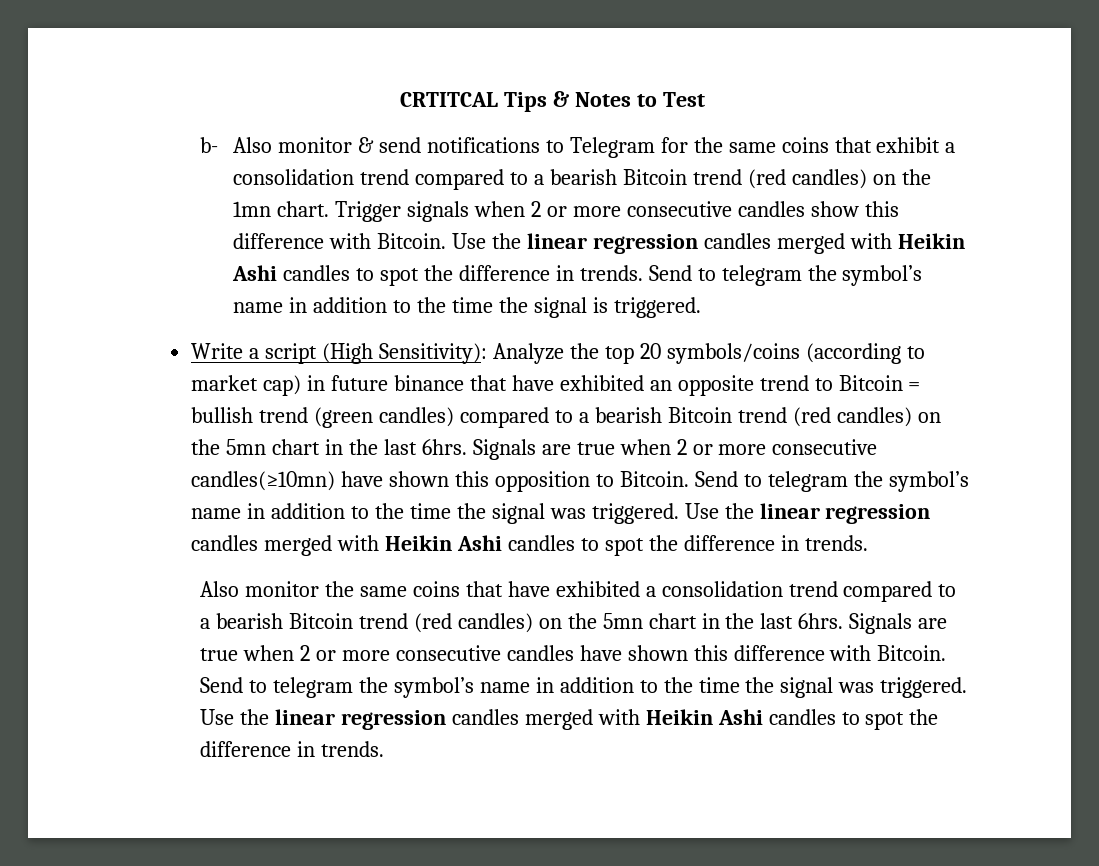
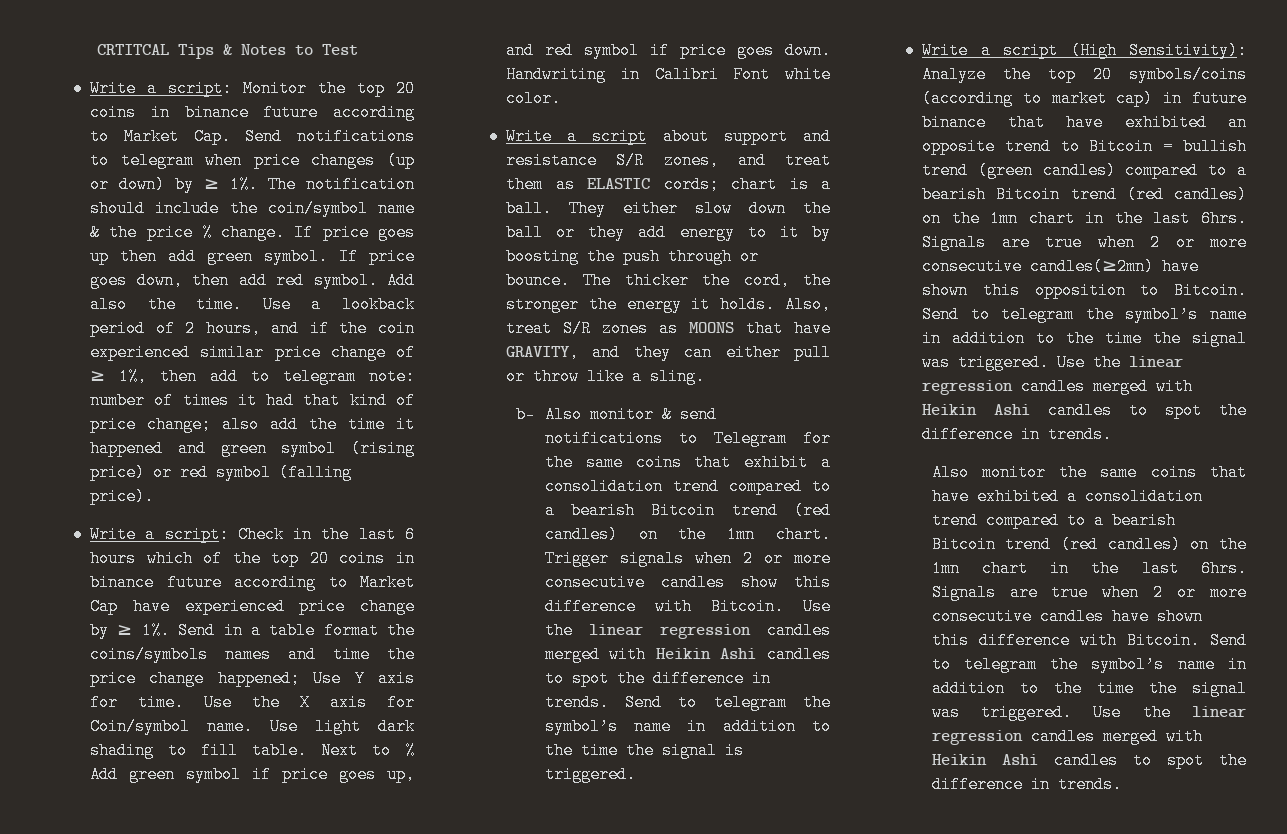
(705, 99) none -> [90,80,415,97] [90,104,415,121] [90,128,415,145] [90,152,415,169] [90,176,415,193] [90,200,415,217] [90,224,415,241] [90,248,415,265] [90,272,415,289] [90,296,415,313] [90,320,415,337] [90,344,415,361] [90,368,415,385] [90,392,415,409] [90,416,415,433] [90,440,415,457] [90,464,353,481] [90,488,155,505] [90,526,415,543] [90,550,415,567] [90,574,415,591] [90,598,415,615] [90,622,415,639] [90,646,415,663] [90,670,416,687] [90,694,415,711] [90,718,415,735] [90,742,415,759] [90,766,415,783] [506,42,831,59] [506,66,831,83] [506,90,562,107] [506,128,831,145] [506,152,831,169] [506,176,831,193] [506,200,831,217] [506,224,831,241] [506,248,760,265] [506,272,831,289] [506,296,831,313] [506,320,831,337] [506,344,831,361] [506,368,706,385] // Write a script: Monitor the top 20 coins in binance future according to Market Cap. Send notifications to telegram when price changes (up or down) by ≥ 1%. The notification should include the coin/symbol name & the price % change. If price goes up then add green symbol. If price goes down, then add red symbol. Add also the time. Use a lookback period of 2 hours, and if the coin experienced similar price change of ≥ 1%, then add to telegram note: number of times it had that kind of price change; also add the time it happened and green symbol (rising price) or red symbol (falling price). // Write a script: Check in the last 6 hours which of the top 20 coins in binance future according to Market Cap have experienced price change by ≥ 1%. Send in a table format the coins/symbols names and time the price change happened; Use Y axis for time. Use the X axis for Coin/symbol name. Use light dark shading to fill table. Next to % Add green symbol if price goes up, and red symbol if price goes down. Handwriting in Calibri Font white color. // Write a script about support and resistance S/R zones, and treat them as ELASTIC cords; chart is a ball. They either slow down the ball or they add energy to it by boosting the push through or bounce. The thicker the cord, the stronger the energy it holds. Also, treat S/R zones as MOONS that have GRAVITY, and they can either pull or throw like a sling.
[226,439,267,455] 5mn -> [990,210,1019,227] 1mn
[191,471,336,491] candles(≥10mn) -> [1030,258,1155,275] candles(≥2mn)
[602,613,643,629] 5mn -> [931,560,960,577] 1mn

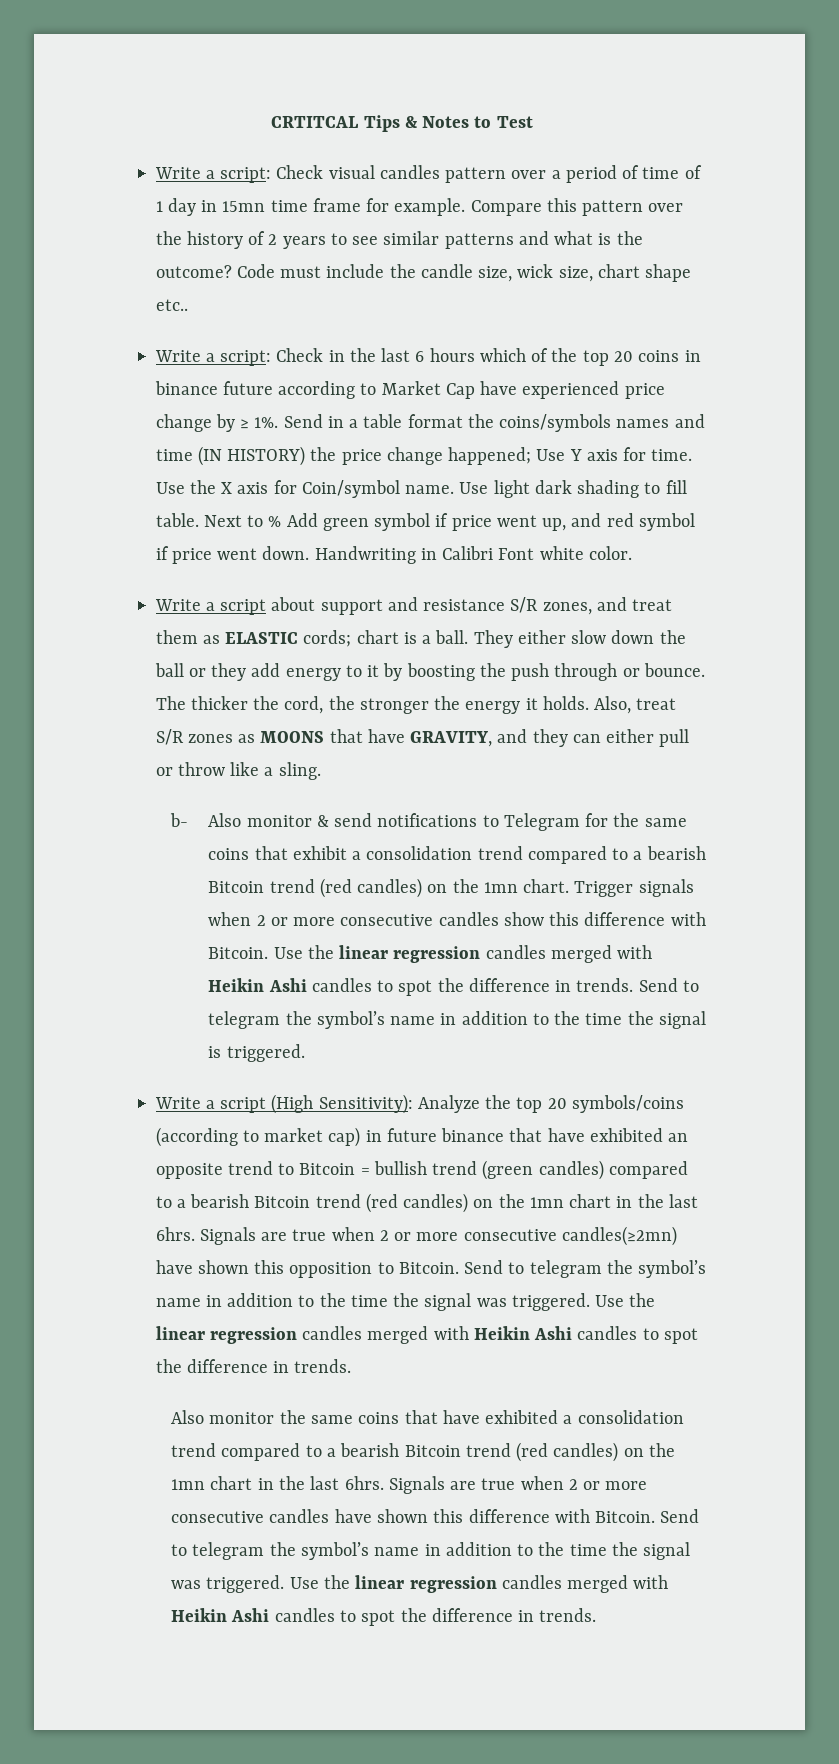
[243,80,415,97] [90,104,415,121] [90,128,415,145] [90,152,415,169] [90,176,415,193] [90,200,415,217] [90,224,415,241] [90,248,415,265] [90,272,415,289] [90,296,415,313] [90,320,415,337] [90,344,415,361] [90,368,415,385] [90,392,415,409] [90,416,415,433] [90,440,415,457] [90,464,353,481] [90,488,155,505] Monitor the top 20 coins in binance future according to Market Cap. Send notifications to telegram when price changes (up or down) by ≥ 1%. The notification should include the coin/symbol name & the price % change. If price goes up then add green symbol. If price goes down, then add red symbol. Add also the time. Use a lookback period of 2 hours, and if the coin experienced similar price change of ≥ 1%, then add to telegram note: number of times it had that kind of price change; also add the time it happened and green symbol (rising price) or red symbol (falling price). -> [276,165,702,183] [155,198,684,216] [155,231,643,249] [155,264,692,282] [155,299,188,311] Check visual candles pattern over a period of time of 1 day in 15mn time frame for example. Compare this pattern over the history of 2 years to see similar patterns and what is the outcome? Code must include the candle size, wick size, chart shape etc..
(371, 654) none -> [197,446,306,466] (IN HISTORY)
[339,766,377,783] goes -> [496,515,537,527] went
[737,42,775,59] goes -> [217,548,258,560] went

